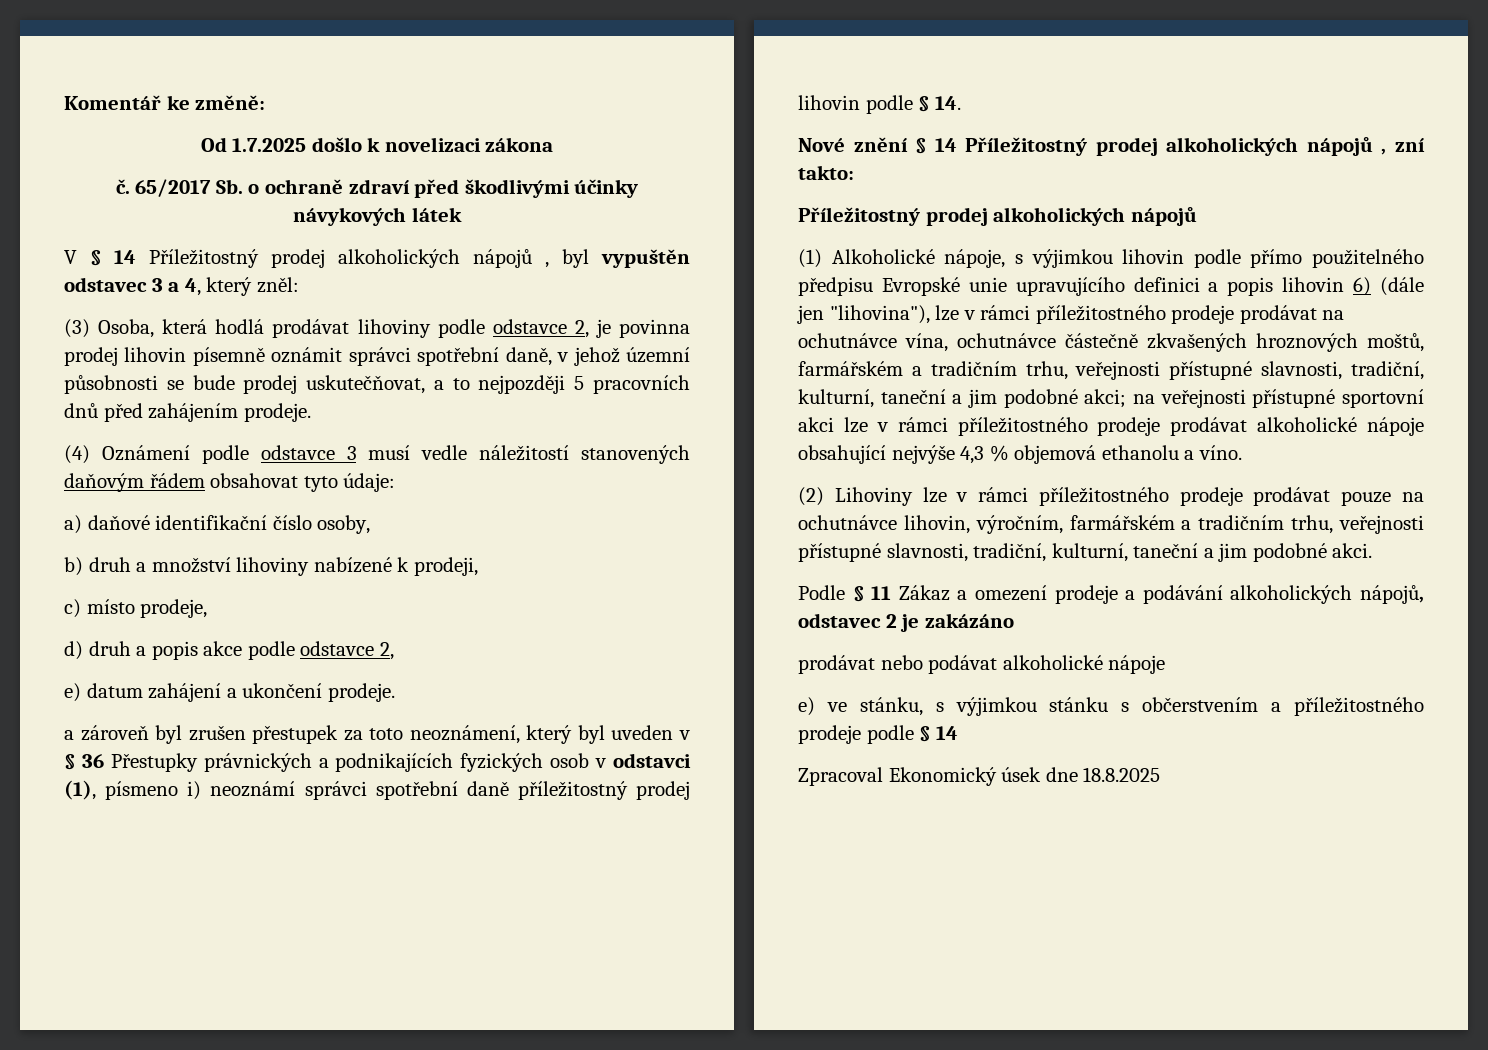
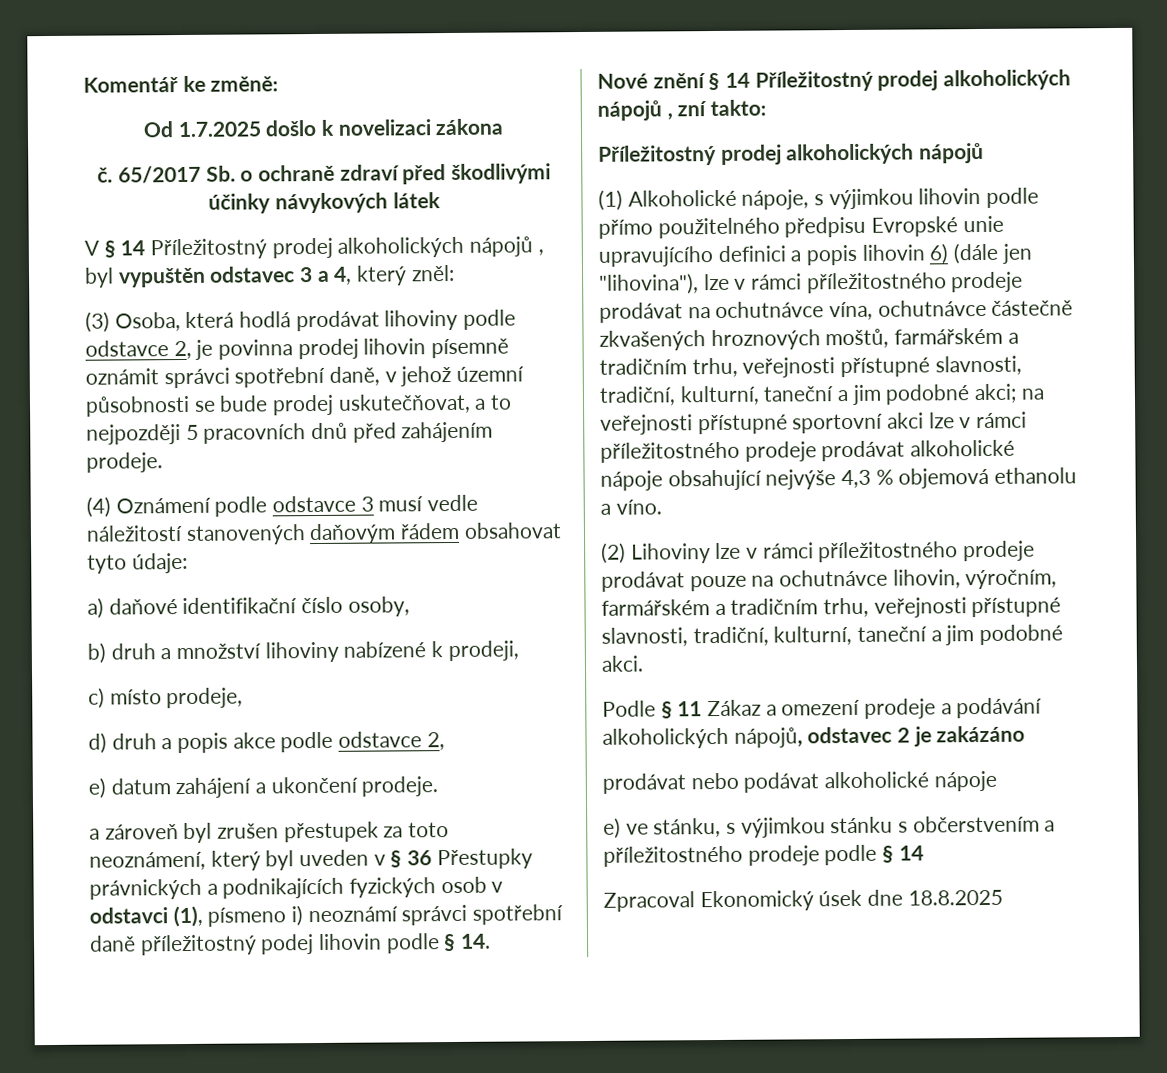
[636,781,690,800] prodej -> [260,934,315,955] podej

